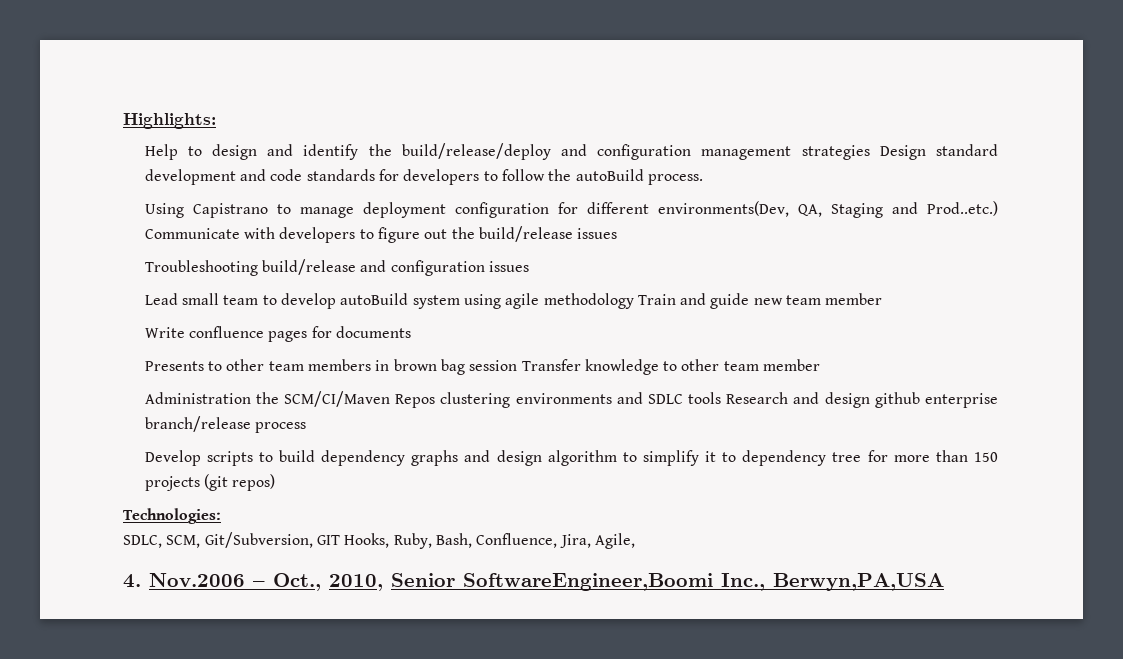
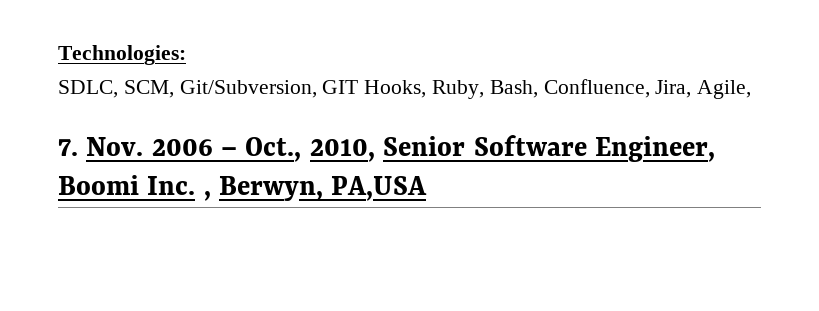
[123,113,216,129] [144,143,999,160] [144,169,703,185] [144,201,998,218] [144,226,618,243] [144,259,529,276] [144,293,883,309] [144,326,411,342] [144,359,821,375] [144,391,998,408] [144,416,306,433] [144,450,999,466] [144,474,276,491] Highlights: // Help to design and identify the build/release/deploy and configuration management strategies Design standard development and code standards for developers to follow the autoBuild process. // Using Capistrano to manage deployment configuration for different environments(Dev, QA, Staging and Prod..etc.) Communicate with developers to figure out the build/release issues // Troubleshooting build/release and configuration issues // Lead small team to develop autoBuild system using agile methodology Train and guide new team member // Write confluence pages for documents // Presents to other team members in brown bag session Transfer knowledge to other team member // Administration the SCM/CI/Maven Repos clustering environments and SDLC tools Research and design github enterprise branch/release process // Develop scripts to build dependency graphs and design algorithm to simplify it to dependency tree for more than 150 projects (git repos) // -> (58, 55) none
[123,573,245,588] 4. Nov.2006 -> [58,137,213,156] 7. Nov. 2006
[463,573,944,591] SoftwareEngineer,Boomi Inc., Berwyn,PA,USA -> [473,135,715,162] [58,175,428,201] Software Engineer, Boomi Inc. , Berwyn, PA,USA

